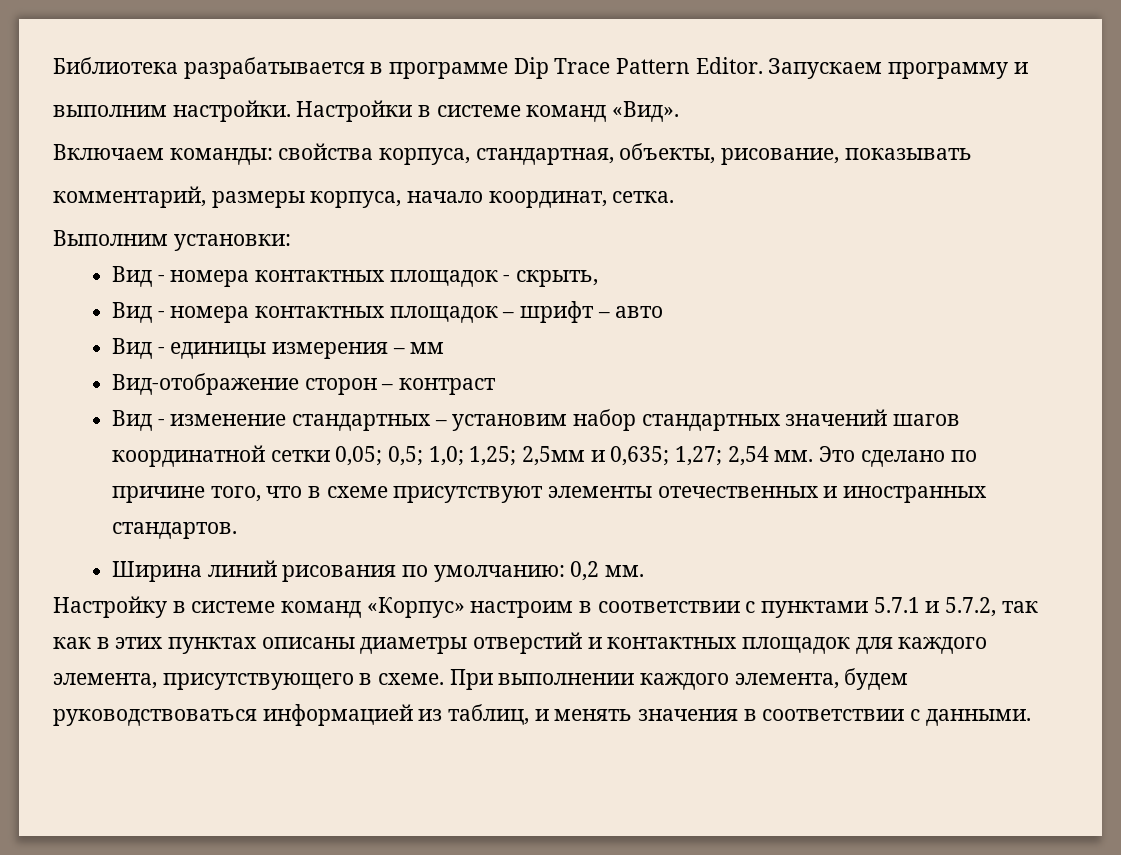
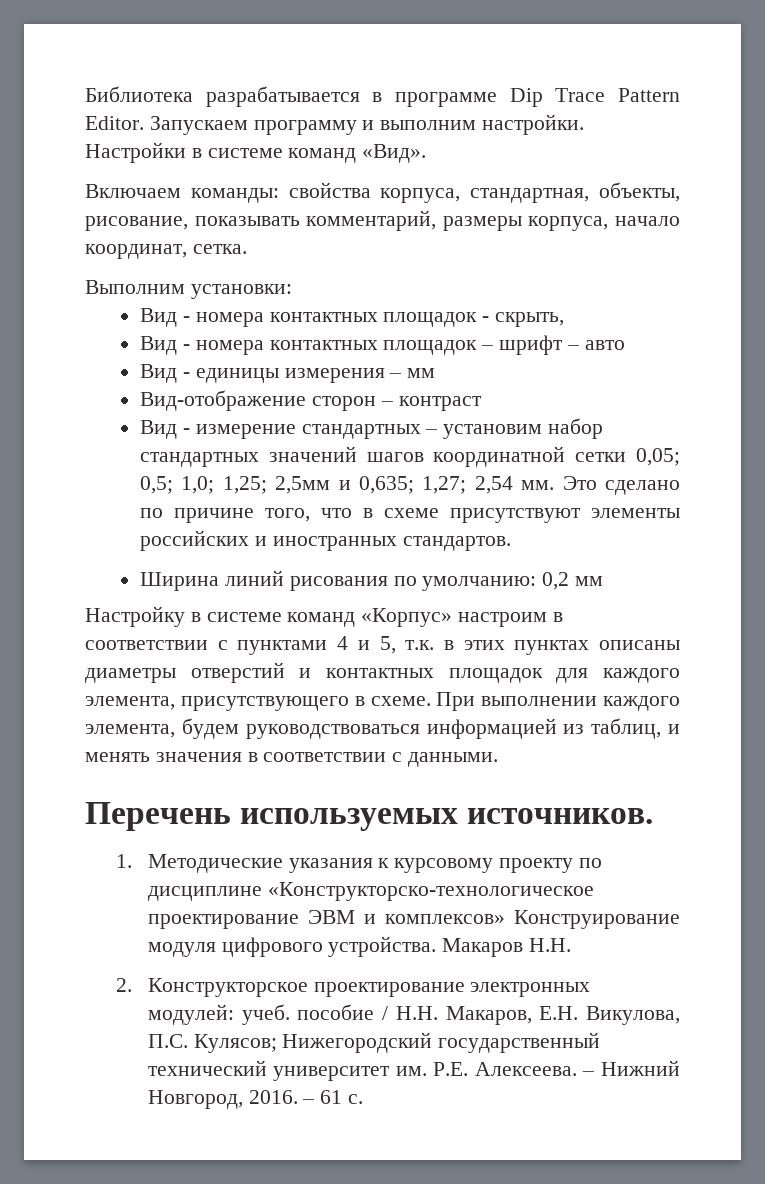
(1028, 68) // -> (375, 125) none
(972, 154) // -> (300, 221) none
[170,414,287,426] изменение -> [195,424,296,439] измерение
[657,486,819,498] отечественных -> [140,530,250,551] российских
[605,565,645,577] мм. -> [574,576,603,586] мм
[873,597,1038,617] [53,637,91,649] 5.7.1 и 5.7.2, так как -> [337,636,435,654] 4 и 5, т.к.
(1031, 717) none -> [85,802,654,831] [116,854,602,873] [147,882,594,901] [147,910,680,929] [147,936,572,957] [116,978,591,997] [147,1004,680,1025] [147,1032,601,1053] [147,1060,680,1081] [147,1090,364,1109] // Перечень используемых источников. // 1. Методические указания к курсовому проекту по дисциплине «Конструкторско-технологическое проектирование ЭВМ и комплексов» Конструирование модуля цифрового устройства. Макаров Н.Н. // 2. Конструкторское проектирование электронных модулей: учеб. пособие / Н.Н. Макаров, Е.Н. Викулова, П.С. Кулясов; Нижегородский государственный технический университет им. Р.Е. Алексеева. – Нижний Новгород, 2016. – 61 с.

